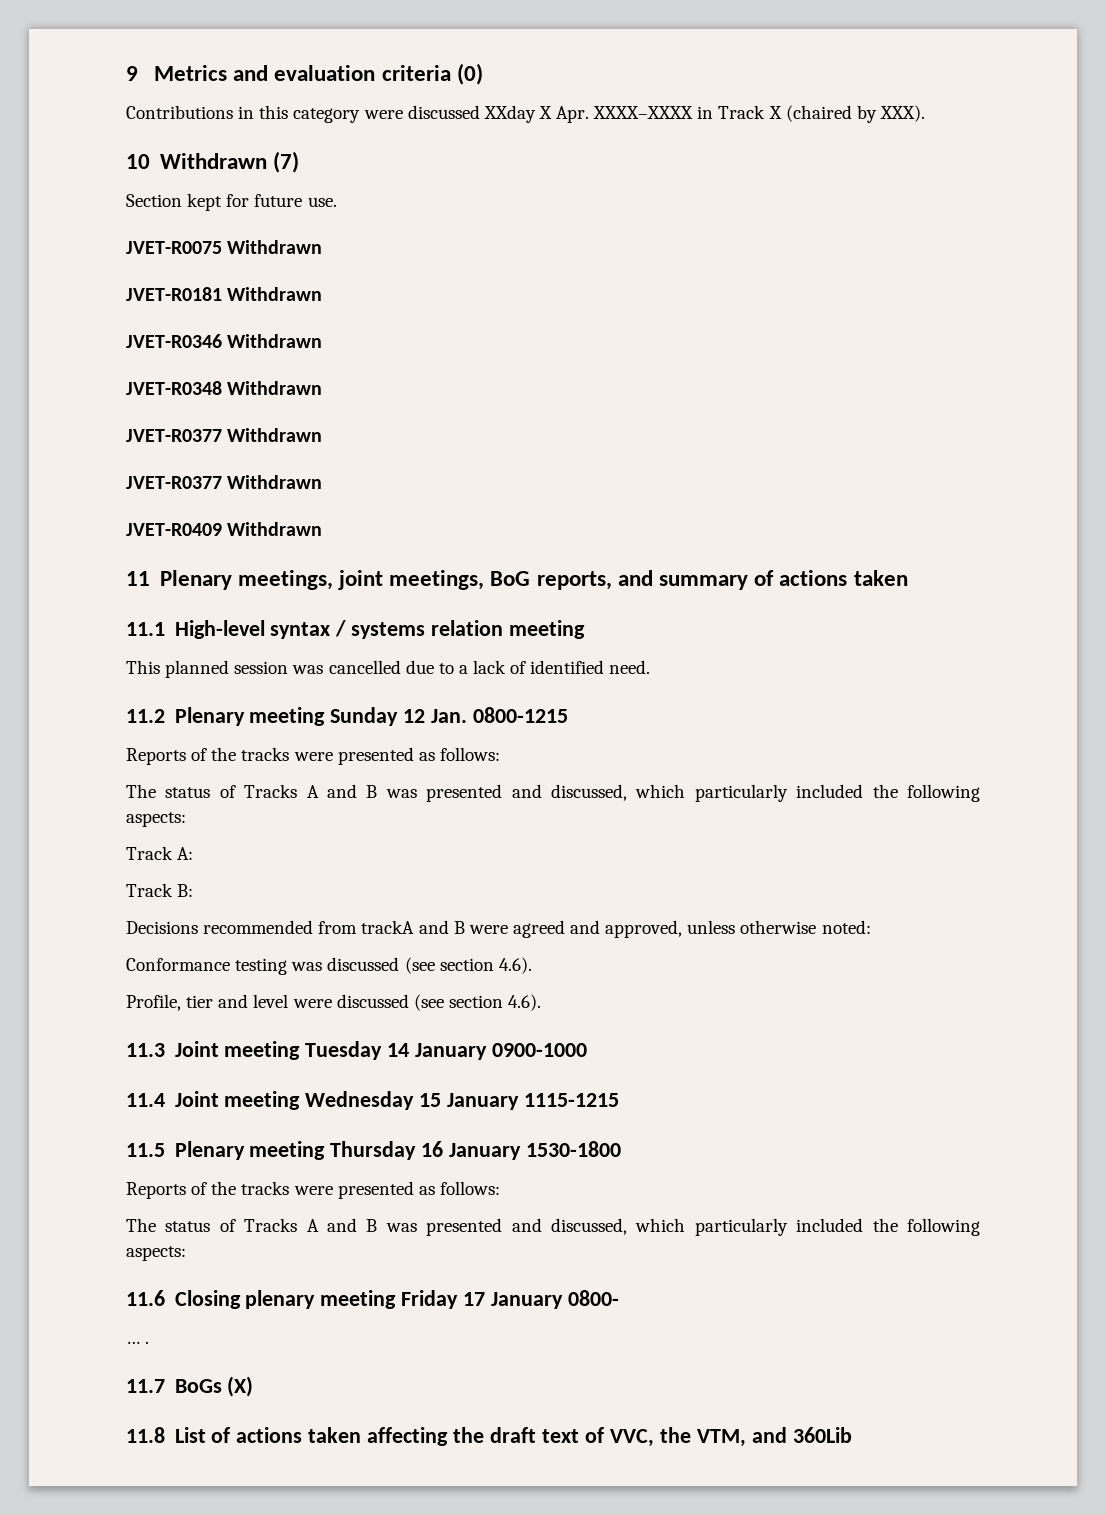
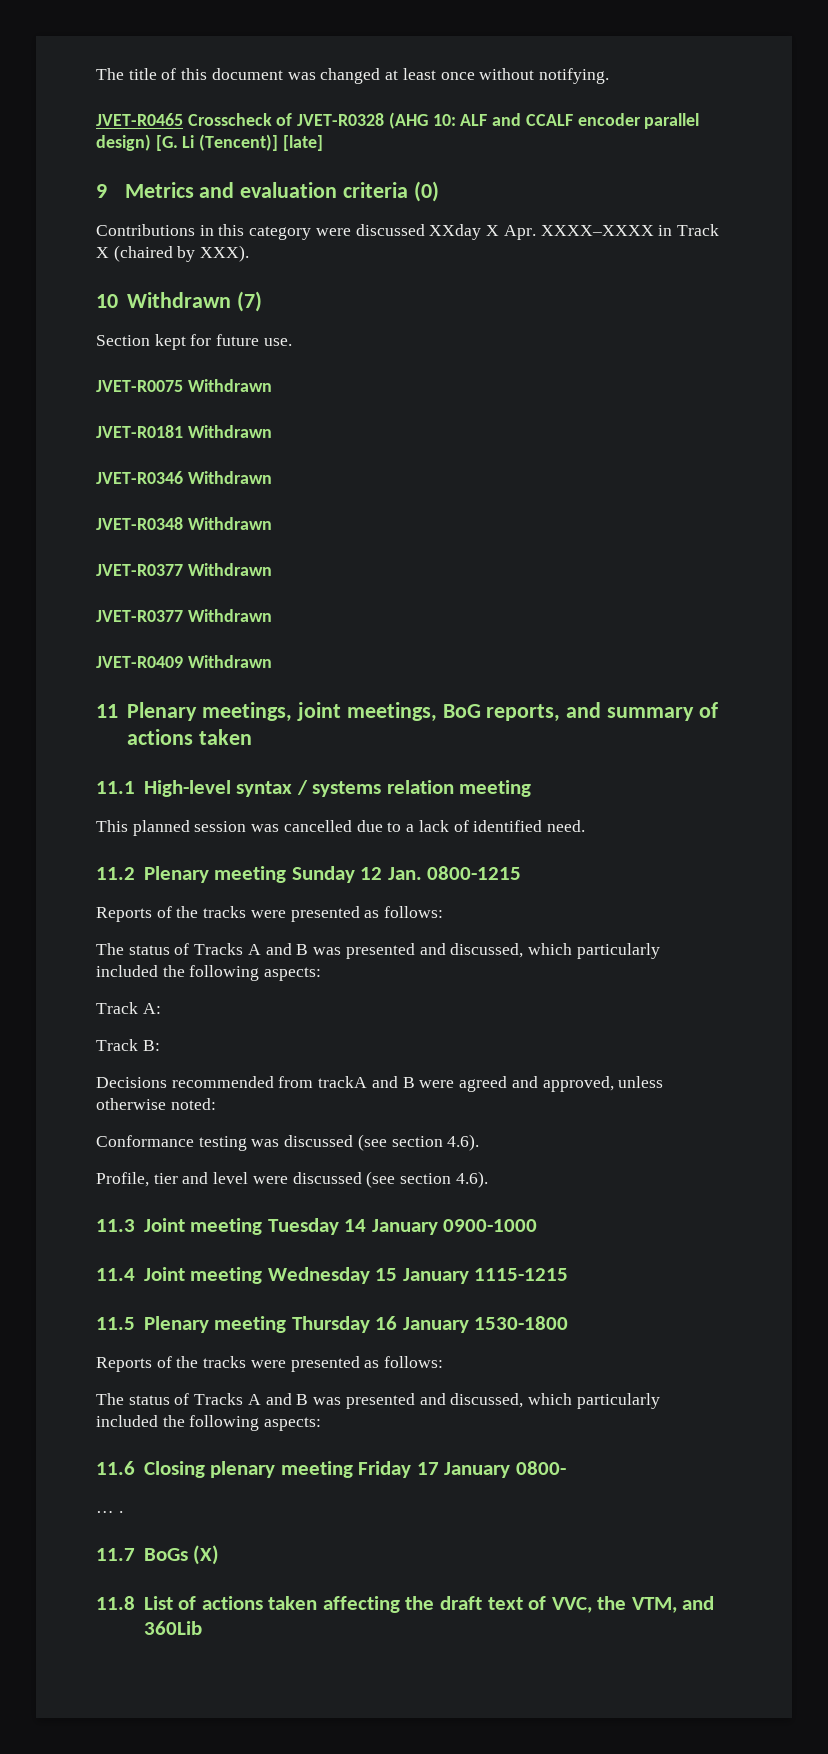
(126, 73) none -> [96,68,609,84] [96,112,700,129] [96,134,323,151] The title of this document was changed at least once without notifying. // JVET-R0465 Crosscheck of JVET-R0328 (AHG 10: ALF and CCALF encoder parallel design) [G. Li (Tencent)] [late] //

